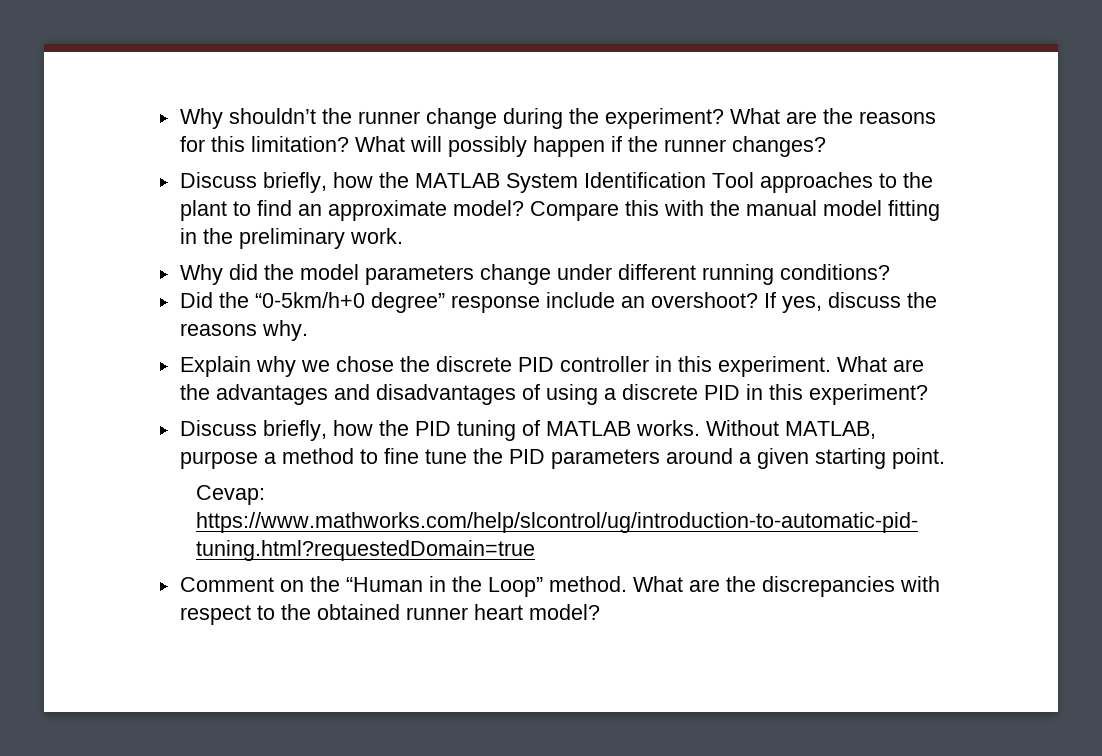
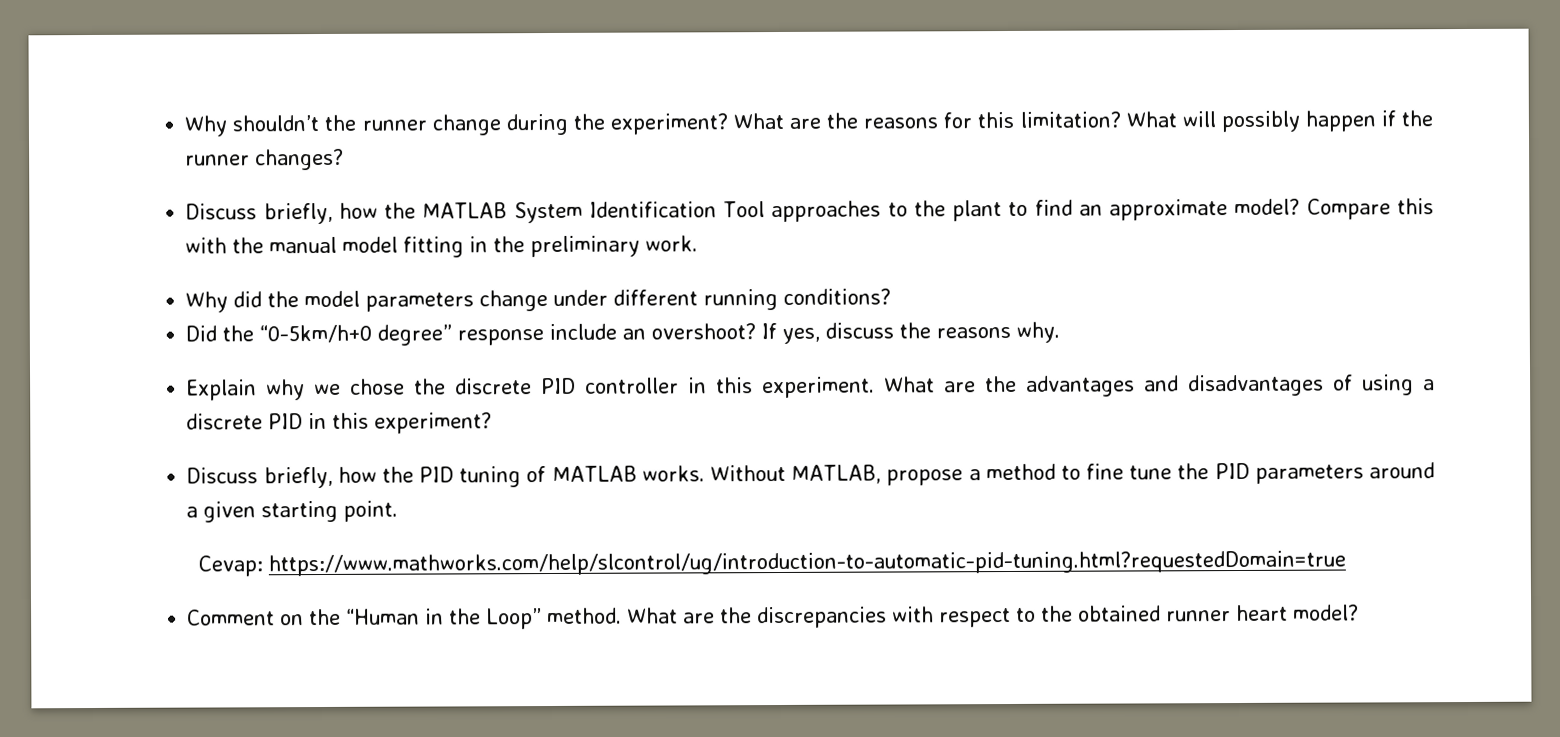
[179,451,258,469] purpose -> [886,469,964,486] propose

